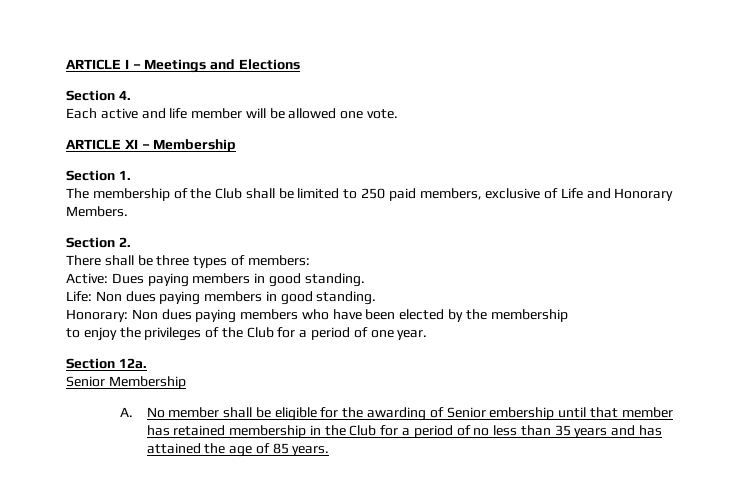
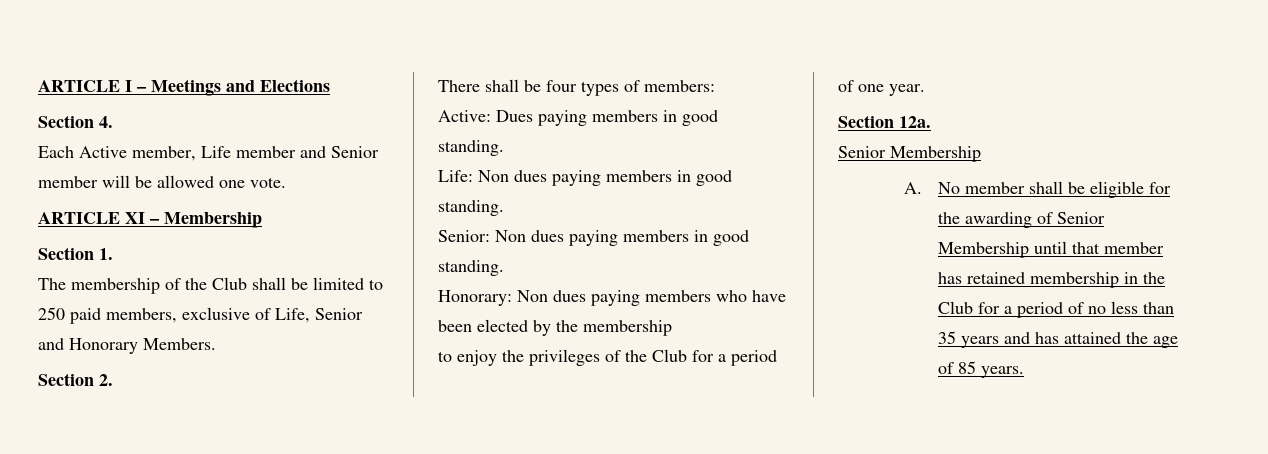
[100,108,188,119] active and life -> [79,146,379,161] Active member, Life member and Senior
[560,188,583,199] Life -> [275,308,363,323] Life, Senior
[156,255,190,266] three -> [546,80,577,92] four
(377, 298) none -> [438,230,749,246] [438,260,504,276] // Senior: Non dues paying members in good standing.
[489,407,555,420] embership -> [937,242,1029,258] Membership

